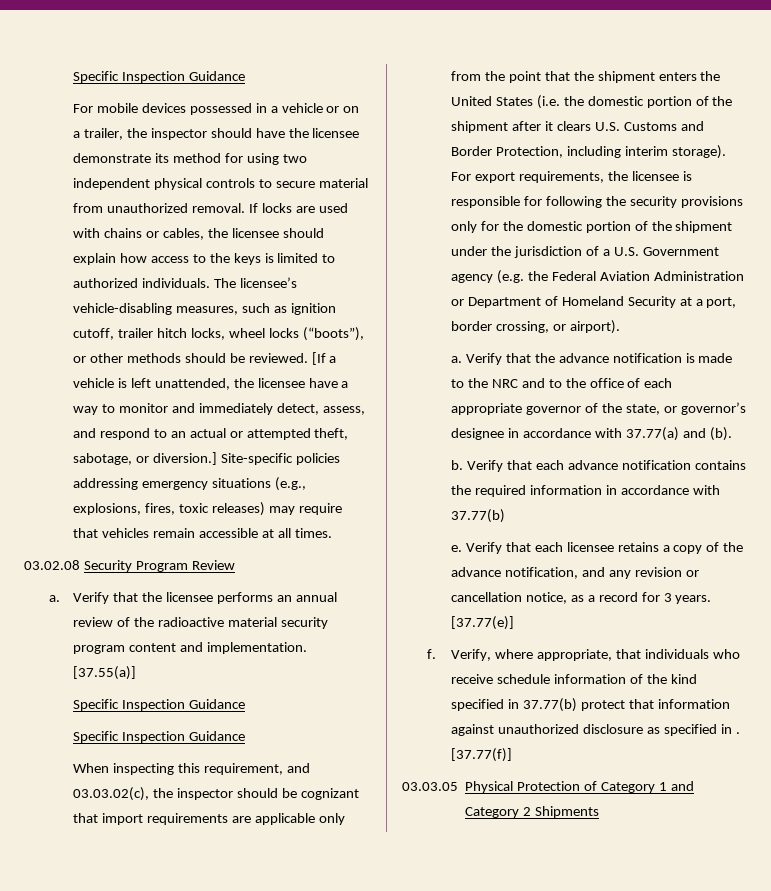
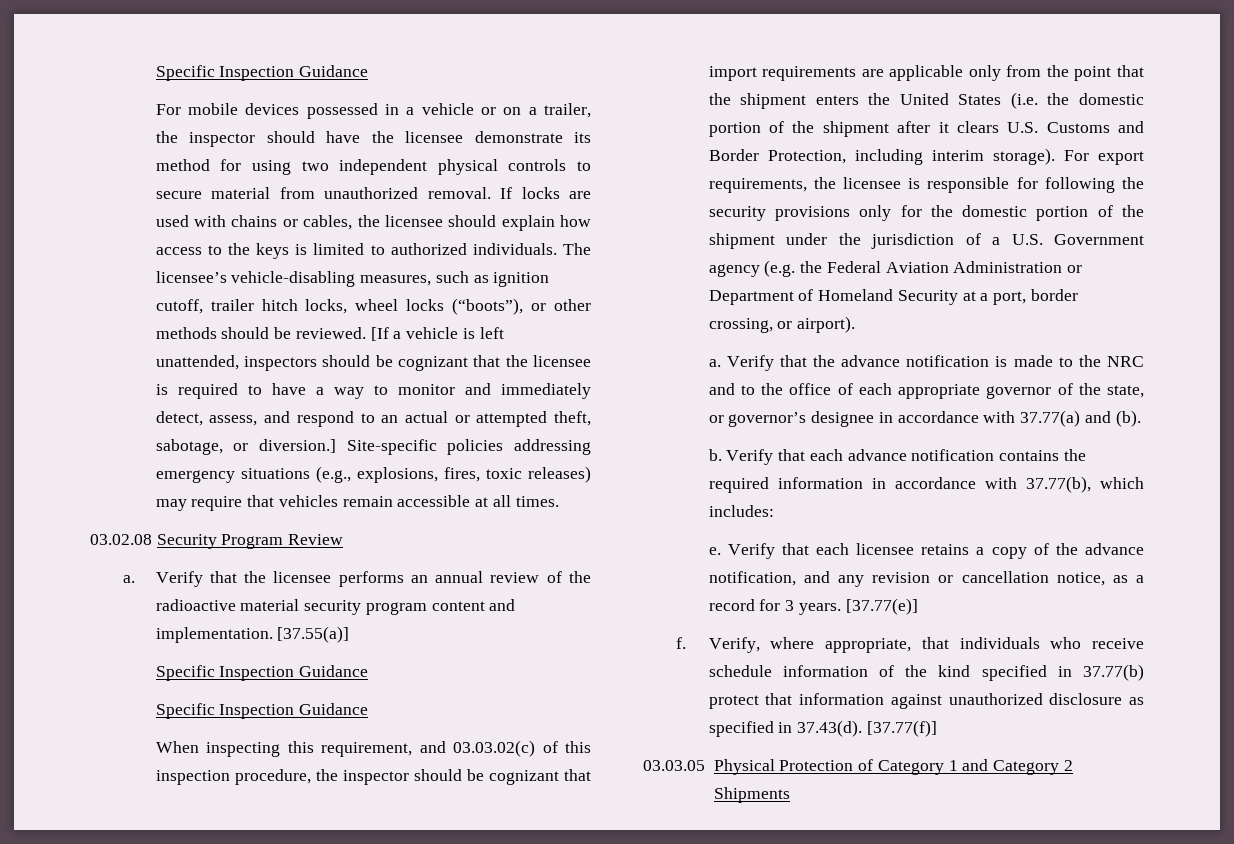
[233,378,305,388] the licensee -> [244,355,591,371] [155,383,262,399] inspectors should be cognizant that the licensee is required to
[73,787,150,801] 03.03.02(c), -> [453,740,591,757] [155,769,311,785] 03.03.02(c) of this inspection procedure,
[451,509,506,523] 37.77(b) -> [1025,476,1144,493] [708,505,774,517] 37.77(b), which includes:
[735,732,740,734] . -> [797,720,863,737] 37.43(d).

